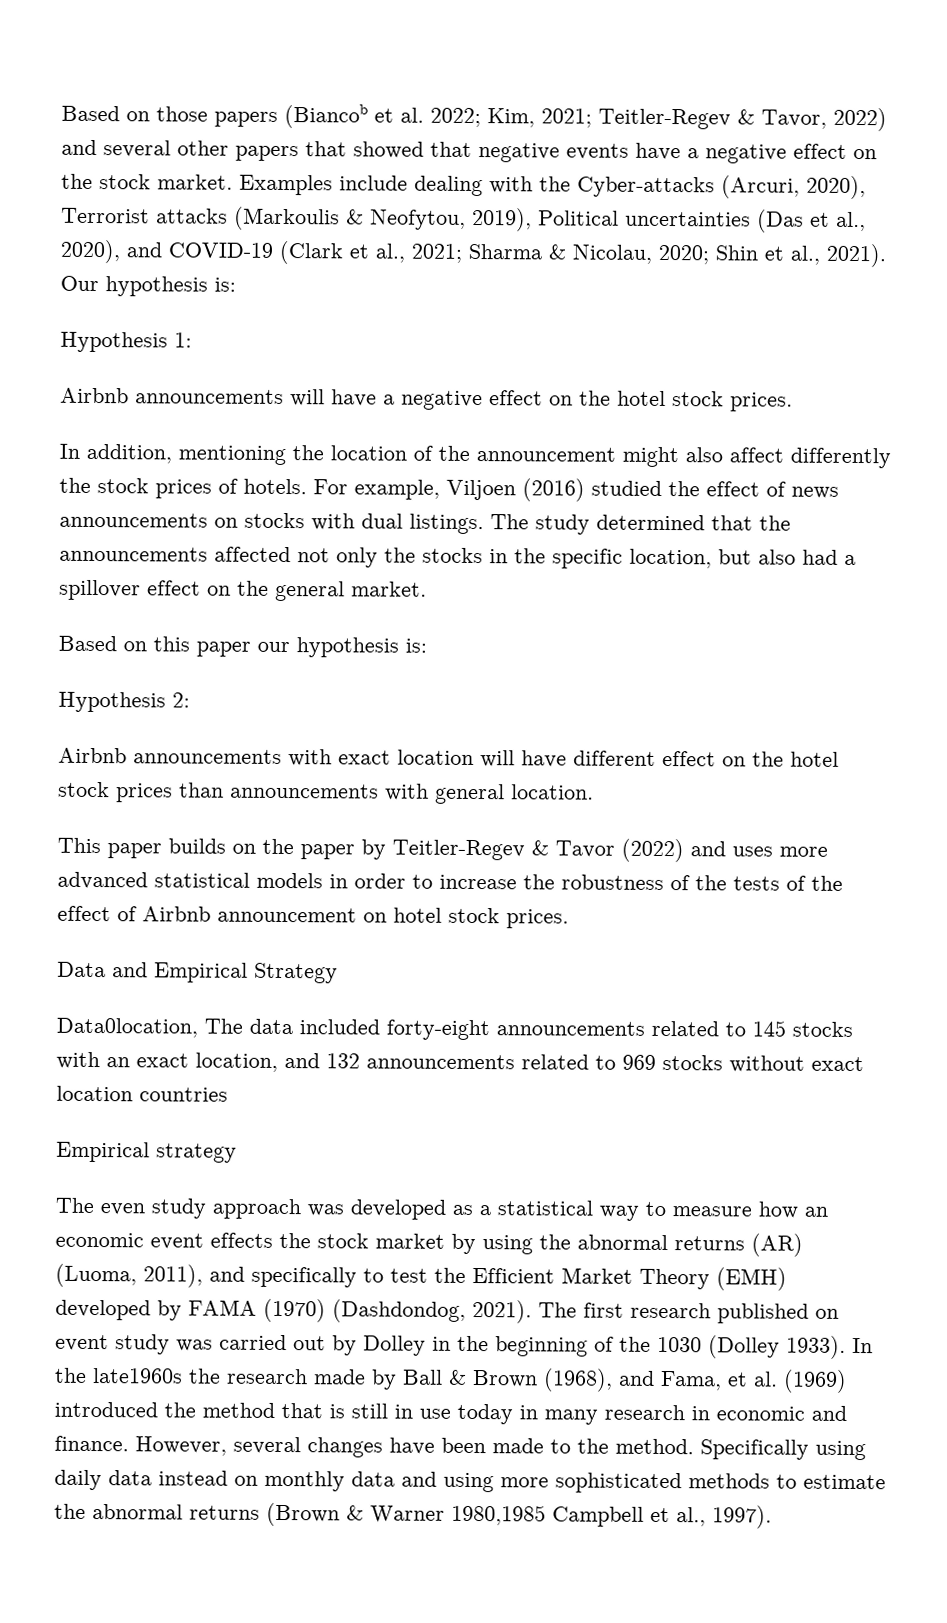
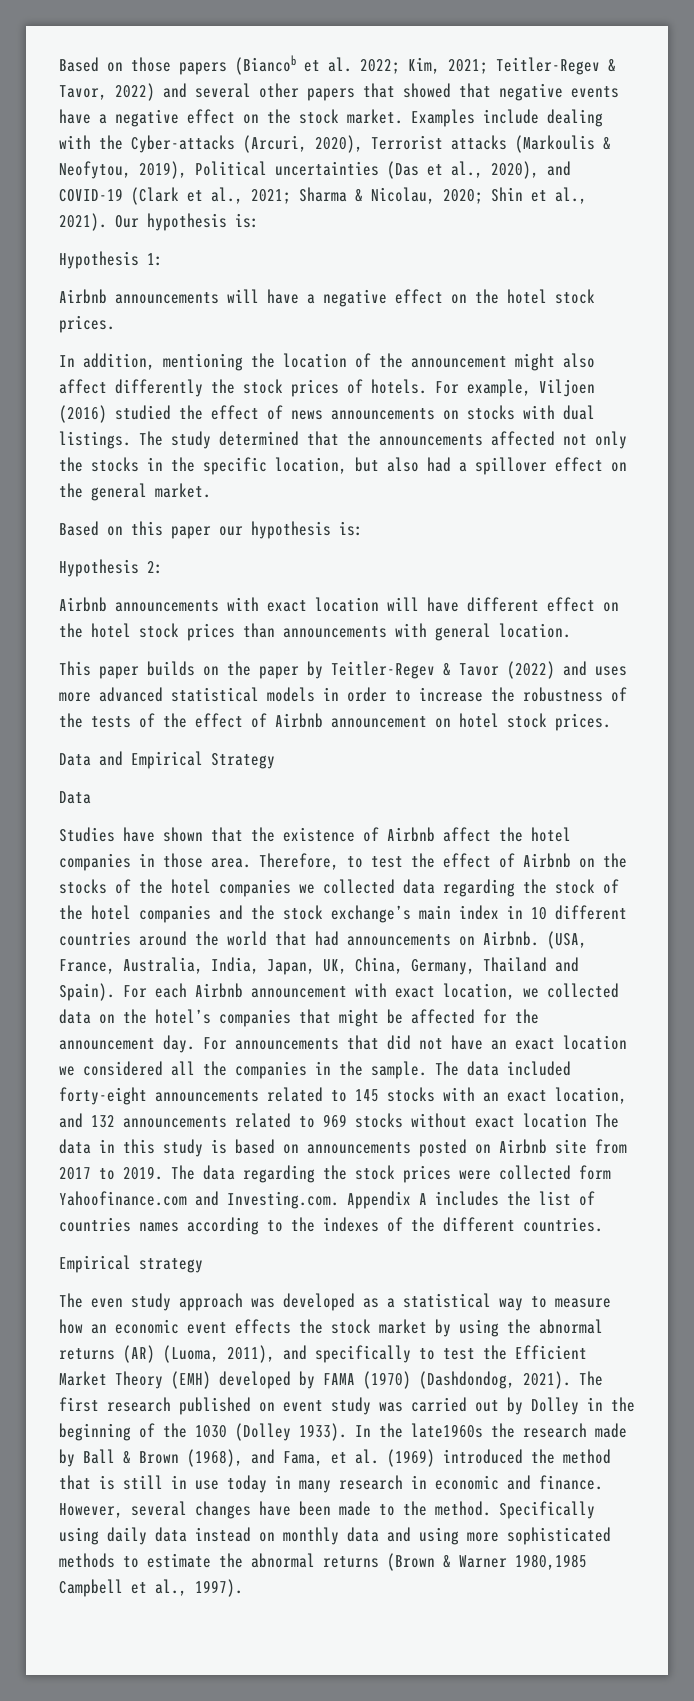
[56,1017,198,1038] Data0location, -> [59,791,91,804] [59,827,571,842] [59,853,627,871] [59,879,619,897] [59,905,627,923] [59,931,587,949] [59,957,579,975] [59,983,619,1001] [59,1009,539,1027] [59,1035,627,1053] [59,1061,427,1079] Data // Studies have shown that the existence of Airbnb affect the hotel companies in those area. Therefore, to test the effect of Airbnb on the stocks of the hotel companies we collected data regarding the stock of the hotel companies and the stock exchange’s main index in 10 different countries around the world that had announcements on Airbnb. (USA, France, Australia, India, Japan, UK, China, Germany, Thailand and Spain). For each Airbnb announcement with exact location, we collected data on the hotel’s companies that might be affected for the announcement day. For announcements that did not have an exact location we considered all the companies in the sample.
[139,1087,228,1102] countries -> [595,1113,619,1128] [59,1139,627,1157] [59,1165,611,1183] [59,1191,595,1209] [59,1217,603,1235] The data in this study is based on announcements posted on Airbnb site from 2017 to 2019. The data regarding the stock prices were collected form Yahoofinance.com and Investing.com. Appendix A includes the list of countries names according to the indexes of the different countries.

